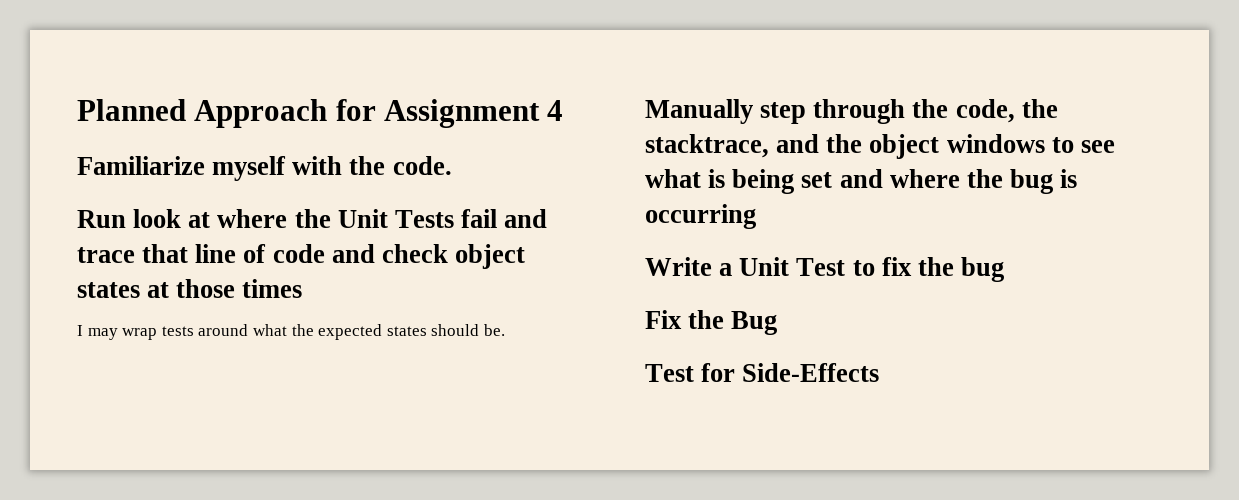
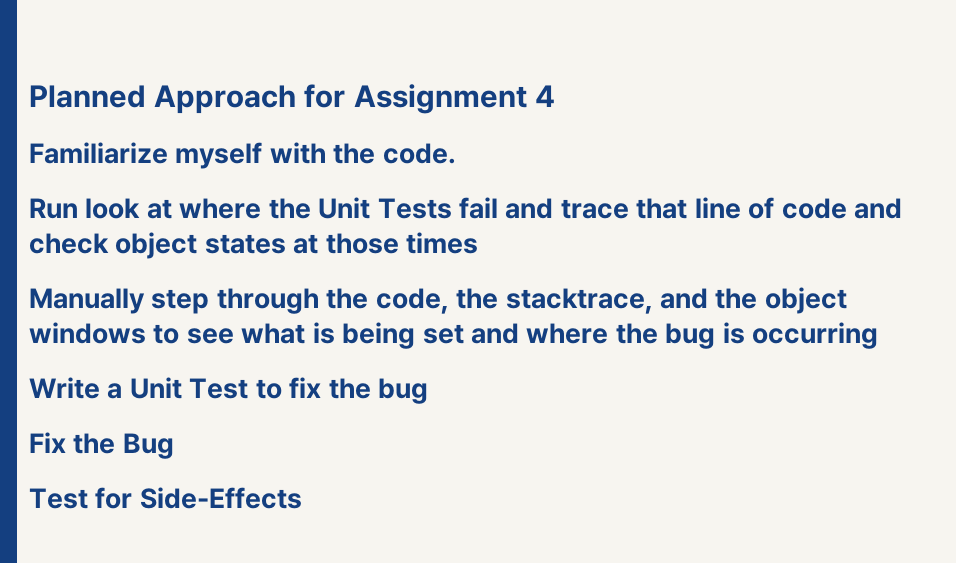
[77,324,505,340] // I may wrap tests around what the expected states should be. -> (479, 243) none

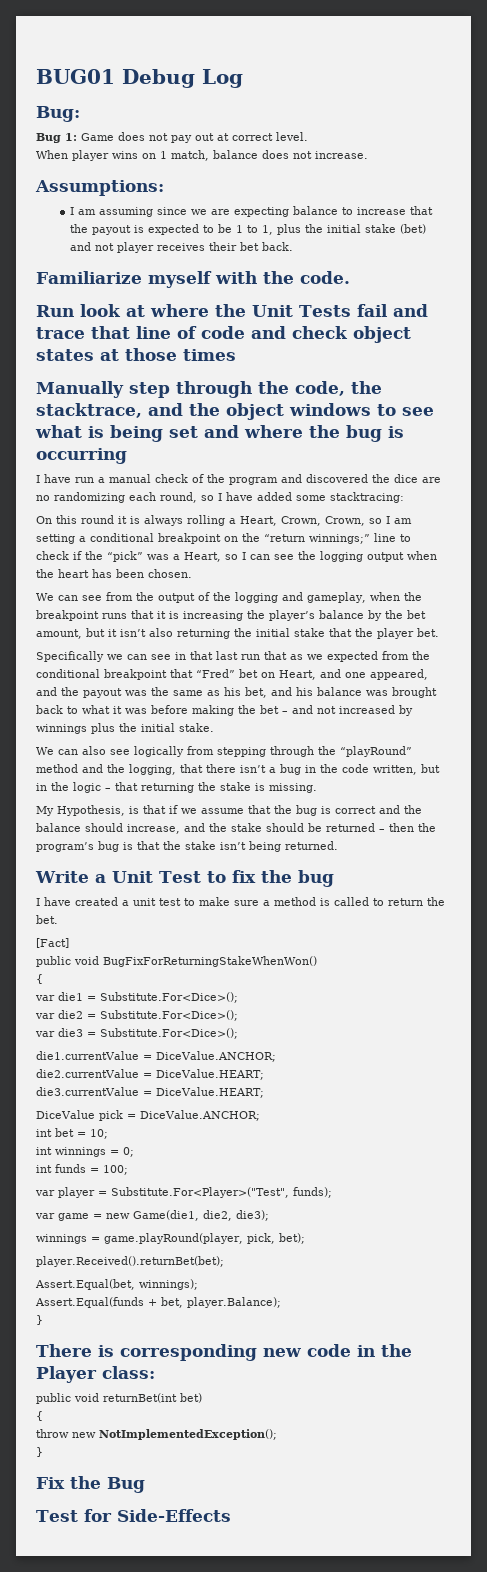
[29,84,555,114] Planned Approach for Assignment 4 -> [36,69,243,88] [36,106,80,122] [36,132,308,143] [36,150,368,161] [35,180,164,196] [69,206,433,217] [69,224,426,235] [69,242,293,253] BUG01 Debug Log // Bug: // Bug 1: Game does not pay out at correct level. // When player wins on 1 match, balance does not increase. // Assumptions: // I am assuming since we are expecting balance to increase that the payout is expected to be 1 to 1, plus the initial stake (bet) and not player receives their bet back.
(879, 335) none -> [36,474,441,485] [36,492,404,503] [36,515,412,526] [36,533,411,544] [36,551,437,562] [36,569,192,578] [36,592,422,603] [36,610,426,621] [36,628,439,639] [36,651,430,662] [36,669,428,680] [36,687,437,698] [36,705,413,716] [36,723,214,734] [36,746,412,757] [36,764,440,775] [36,782,317,793] [36,805,422,816] [36,823,436,834] [36,841,338,852] // I have run a manual check of the program and discovered the dice are no randomizing each round, so I have added some stacktracing: // On this round it is always rolling a Heart, Crown, Crown, so I am setting a conditional breakpoint on the “return winnings;” line to check if the “pick” was a Heart, so I can see the logging output when the heart has been chosen. // We can see from the output of the logging and gameplay, when the breakpoint runs that it is increasing the player’s balance by the bet amount, but it isn’t also returning the initial stake that the player bet. // Specifically we can see in that last run that as we expected from the conditional breakpoint that “Fred” bet on Heart, and one appeared, and the payout was the same as his bet, and his balance was brought back to what it was before making the bet – and not increased by winnings plus the initial stake. // We can also see logically from stepping through the “playRound” method and the logging, that there isn’t a bug in the code written, but in the logic – that returning the stake is missing. // My Hypothesis, is that if we assume that the bug is correct and the balance should increase, and the stake should be returned – then the program’s bug is that the stake isn’t being returned.
(428, 391) none -> [36,897,445,906] [36,915,58,924] [36,938,69,948] [36,956,317,967] [36,974,43,984] [35,992,238,1003] [35,1010,238,1021] [35,1028,238,1039] [36,1051,276,1062] [36,1069,264,1080] [36,1087,264,1098] [36,1110,260,1121] [36,1128,108,1139] [36,1147,134,1157] [36,1164,128,1175] [35,1187,332,1198] [35,1210,269,1221] [36,1233,305,1244] [36,1256,224,1267] [35,1279,198,1290] [35,1297,281,1308] [36,1315,43,1325] [36,1344,412,1361] [36,1366,155,1383] [36,1393,202,1404] [36,1411,43,1421] [36,1429,277,1440] [36,1447,43,1457] // I have created a unit test to make sure a method is called to return the bet. // [Fact] // public void BugFixForReturningStakeWhenWon() // { // var die1 = Substitute.For<Dice>(); // var die2 = Substitute.For<Dice>(); // var die3 = Substitute.For<Dice>(); // die1.currentValue = DiceValue.ANCHOR; // die2.currentValue = DiceValue.HEART; // die3.currentValue = DiceValue.HEART; // DiceValue pick = DiceValue.ANCHOR; // int bet = 10; // int winnings = 0; // int funds = 100; // var player = Substitute.For<Player>("Test", funds); // var game = new Game(die1, die2, die3); // winnings = game.playRound(player, pick, bet); // player.Received().returnBet(bet); // Assert.Equal(bet, winnings); // Assert.Equal(funds + bet, player.Balance); // } // There is corresponding new code in the Player class: // public void returnBet(int bet) // { // throw new NotImplementedException(); // }

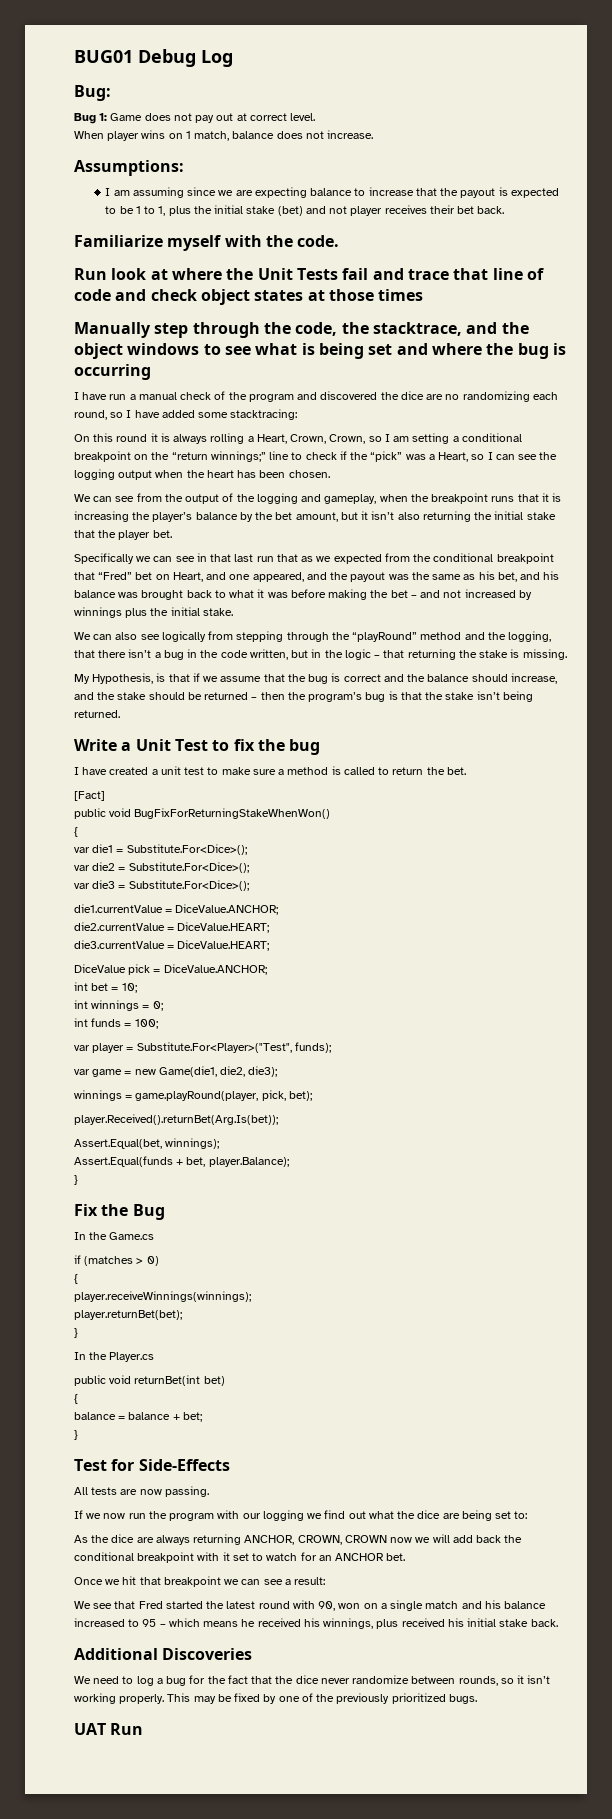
[36,1256,224,1267] player.Received().returnBet(bet); -> [74,1114,278,1125] player.Received().returnBet(Arg.Is(bet));
[36,1344,412,1361] [36,1366,155,1383] There is corresponding new code in the Player class: -> [74,1204,165,1220] [74,1232,155,1240] [74,1255,159,1266] [74,1274,78,1284] [74,1291,251,1302] [74,1310,182,1320] [74,1328,78,1338] [74,1352,155,1362] Fix the Bug // In the Game.cs // if (matches > 0) // { // player.receiveWinnings(winnings); // player.returnBet(bet); // } // In the Player.cs
[36,1429,277,1440] [36,1447,43,1457] [36,1476,145,1493] [36,1509,231,1522] throw new NotImplementedException(); // } // Fix the Bug // Test for Side-Effects -> [74,1412,202,1422] [74,1430,78,1440] [74,1459,230,1471] [74,1486,209,1497] [74,1510,528,1521] [74,1534,523,1545] [74,1552,406,1563] [74,1576,326,1587] [74,1600,547,1611] [74,1618,558,1629] [74,1648,253,1660] [74,1675,551,1686] [74,1693,477,1704] [74,1723,144,1735] balance = balance + bet; // } // Test for Side-Effects // All tests are now passing. // If we now run the program with our logging we find out what the dice are being set to: // As the dice are always returning ANCHOR, CROWN, CROWN now we will add back the conditional breakpoint with it set to watch for an ANCHOR bet. // Once we hit that breakpoint we can see a result: // We see that Fred started the latest round with 90, won on a single match and his balance increased to 95 – which means he received his winnings, plus received his initial stake back. // Additional Discoveries // We need to log a bug for the fact that the dice never randomize between rounds, so it isn’t working properly. This may be fixed by one of the previously prioritized bugs. // UAT Run

